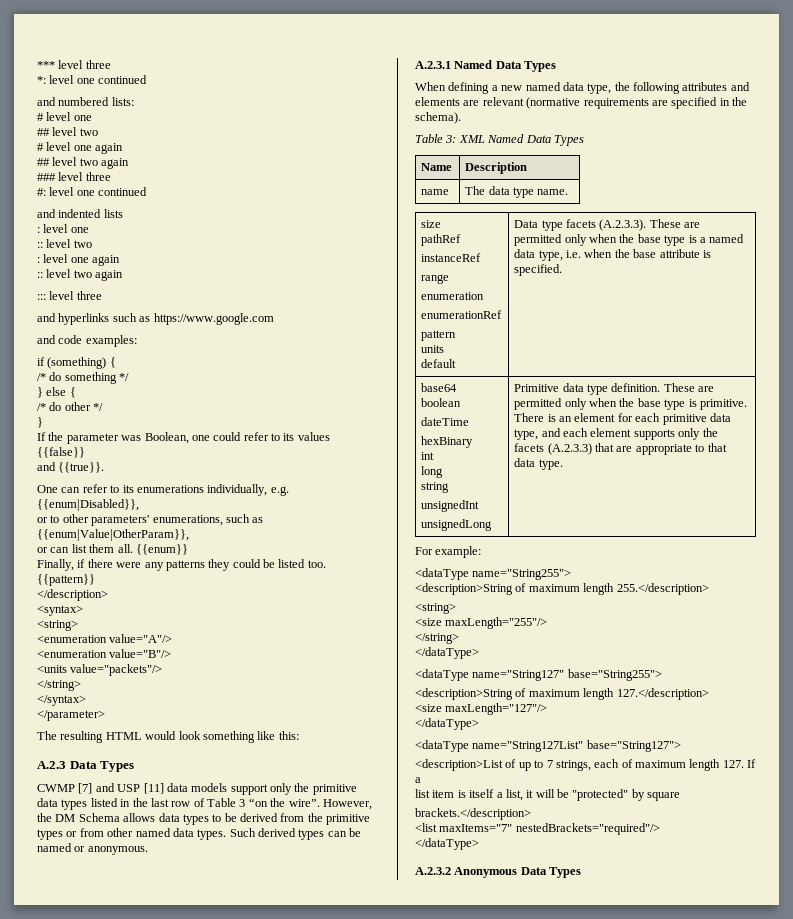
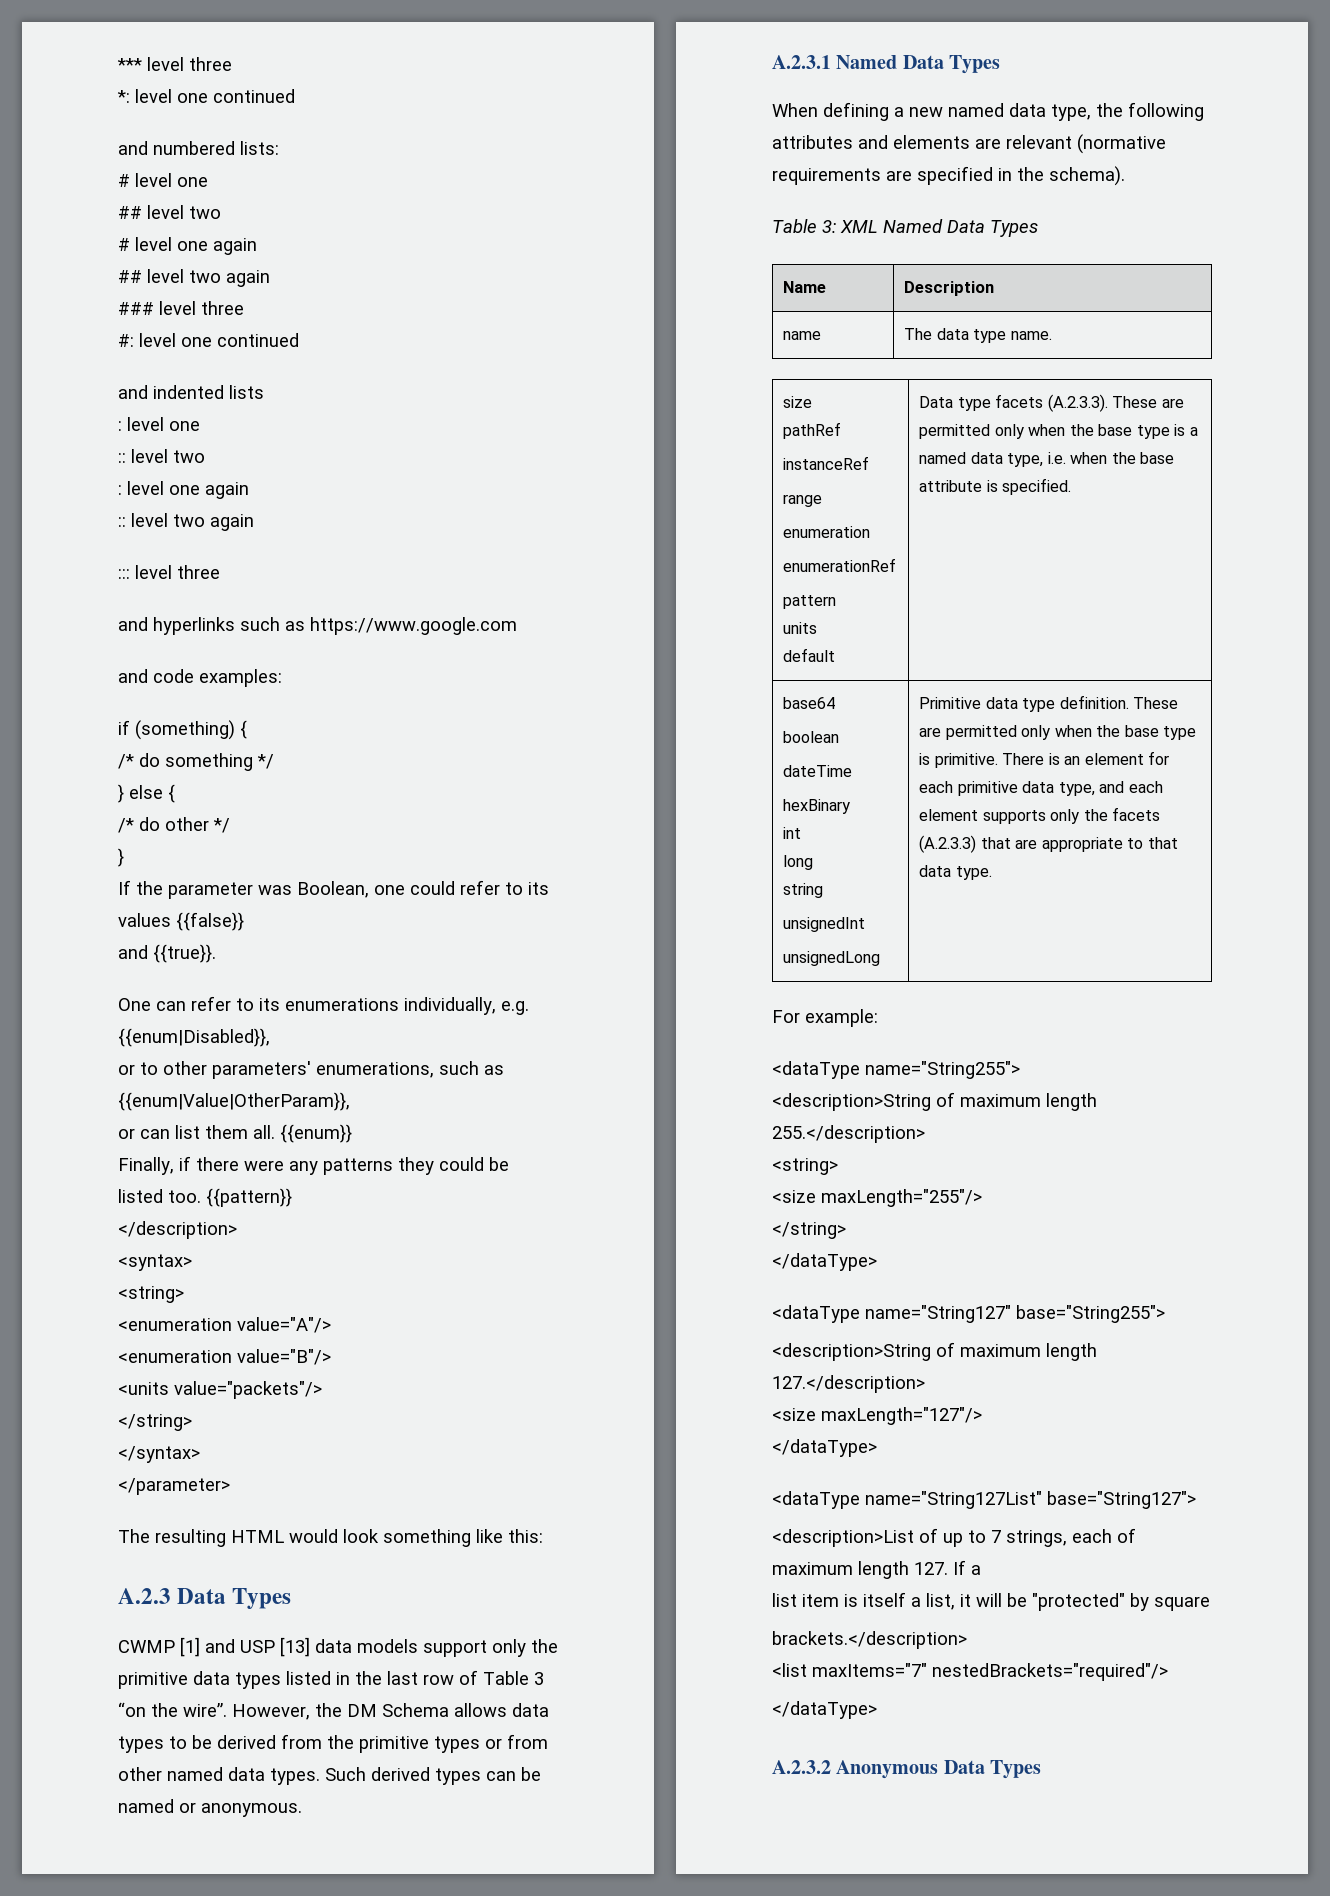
[78,783,93,794] [7] -> [180,1637,200,1657] [1]
[143,783,164,794] [11] -> [280,1637,310,1657] [13]

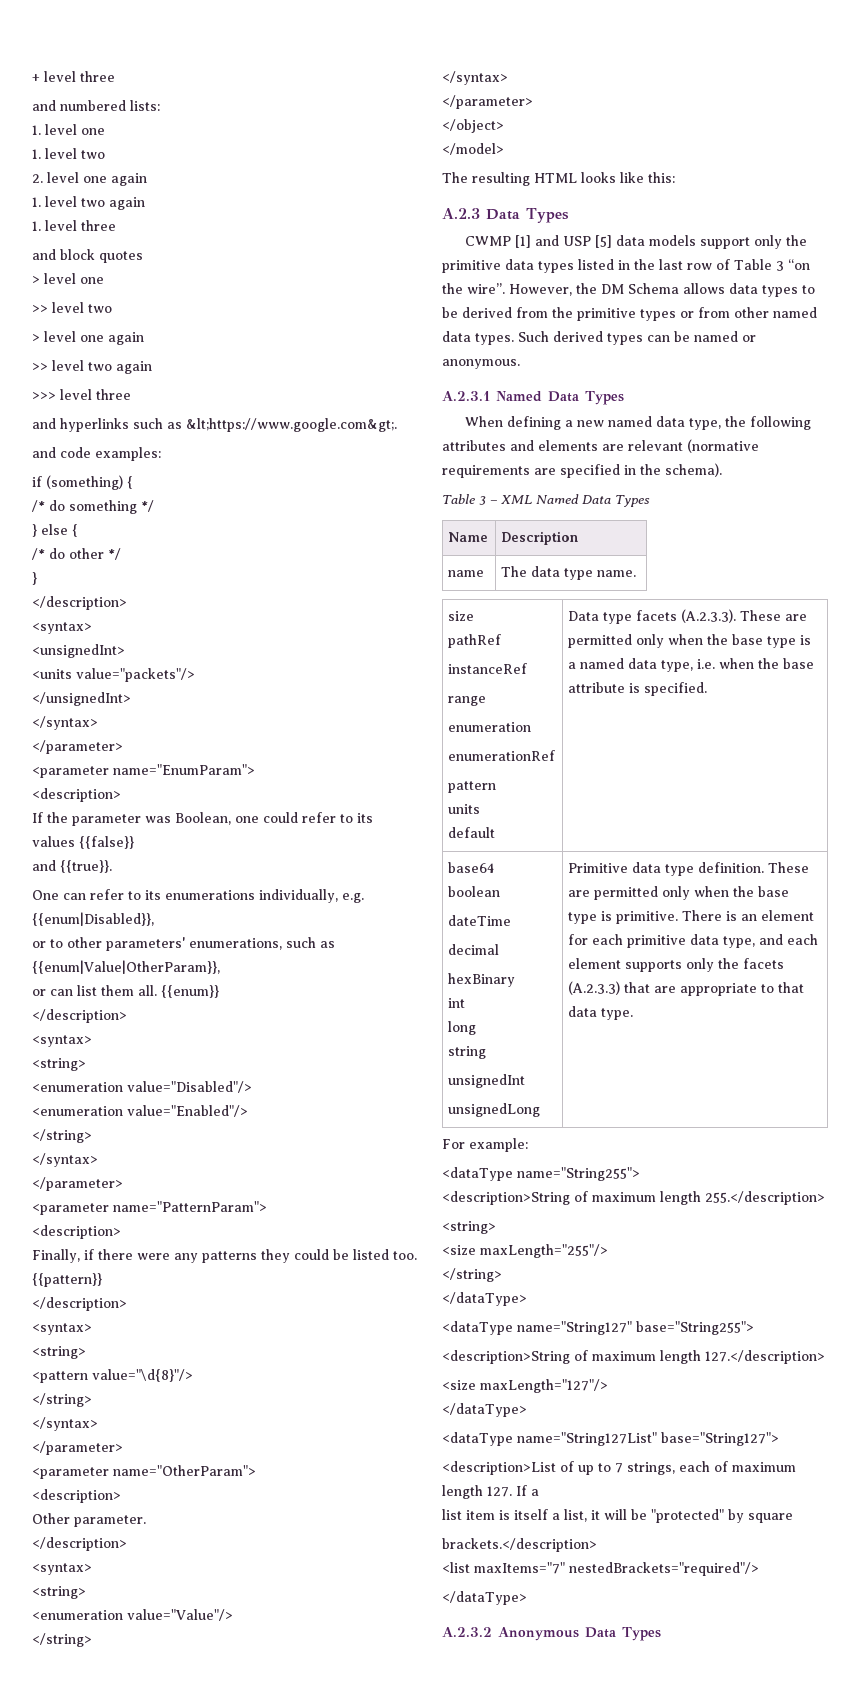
[117,57,232,71] [117,89,295,103] *** level three // *: level one continued -> [32,71,115,82] + level three
[118,173,208,187] [118,205,221,219] [118,237,257,255] [118,269,270,287] [118,301,244,315] [118,333,299,347] [118,385,264,399] [118,417,200,431] [118,449,205,463] [118,481,249,499] [118,513,254,531] [118,569,130,579] # level one // ## level two // # level one again // ## level two again // ### level three // #: level one continued // and indented lists // : level one // :: level two // : level one again // :: level two again // ::: -> [32,124,105,135] [32,148,105,159] [32,172,147,186] [32,196,145,210] [32,220,116,231] [32,249,143,263] [32,273,104,284] [32,302,112,313] [32,331,144,345] [32,360,152,374] [32,392,56,400] 1. level one // 1. level two // 2. level one again // 1. level two again // 1. level three // and block quotes // > level one // >> level two // > level one again // >> level two again // >>>
[310,617,517,635] https://www.google.com -> [186,418,397,432] &lt;https://www.google.com&gt;.
(124, 857) none -> [32,596,127,610] [32,622,92,634] [32,644,125,658] [32,668,195,682] [32,692,131,706] [32,716,98,730] [32,740,123,754] [32,764,255,778] [32,788,121,802] // </description> // <syntax> // <unsignedInt> // <units value="packets"/> // </unsignedInt> // </syntax> // </parameter> // <parameter name="EnumParam"> // <description>
(352, 1133) none -> [32,1009,127,1023] [32,1035,92,1047] [32,1058,86,1071] [32,1081,252,1093] [32,1105,248,1117] [32,1129,92,1143] [32,1153,98,1167] [32,1177,123,1191] [32,1201,267,1215] [32,1225,121,1239] // </description> // <syntax> // <string> // <enumeration value="Disabled"/> // <enumeration value="Enabled"/> // </string> // </syntax> // </parameter> // <parameter name="PatternParam"> // <description>
[118,1317,331,1333] [118,1349,331,1365] [118,1381,322,1399] [118,1414,192,1431] [118,1446,200,1463] [118,1478,230,1495] <enumeration value="A"/> // <enumeration value="B"/> // <units value="packets"/> // </string> // </syntax> // </parameter> -> [32,1369,193,1383] [32,1393,92,1407] [32,1417,98,1431] [32,1441,123,1455] [32,1465,256,1479] [32,1489,121,1503] [32,1513,146,1527] [32,1537,127,1551] [32,1563,92,1575] [32,1586,86,1599] [32,1609,233,1621] [32,1633,92,1647] [442,71,508,85] [442,95,533,109] [442,119,504,133] [442,143,504,155] <pattern value="\d{8}"/> // </string> // </syntax> // </parameter> // <parameter name="OtherParam"> // <description> // Other parameter. // </description> // <syntax> // <string> // <enumeration value="Value"/> // </string> // </syntax> // </parameter> // </object> // </model>
[289,1529,471,1547] would look something -> [581,172,616,183] looks
[280,1637,310,1657] [13] -> [594,235,612,248] [5]
[822,220,836,233] 3: -> [478,496,498,505] 3 –
(853, 771) none -> [448,944,500,955] // decimal

